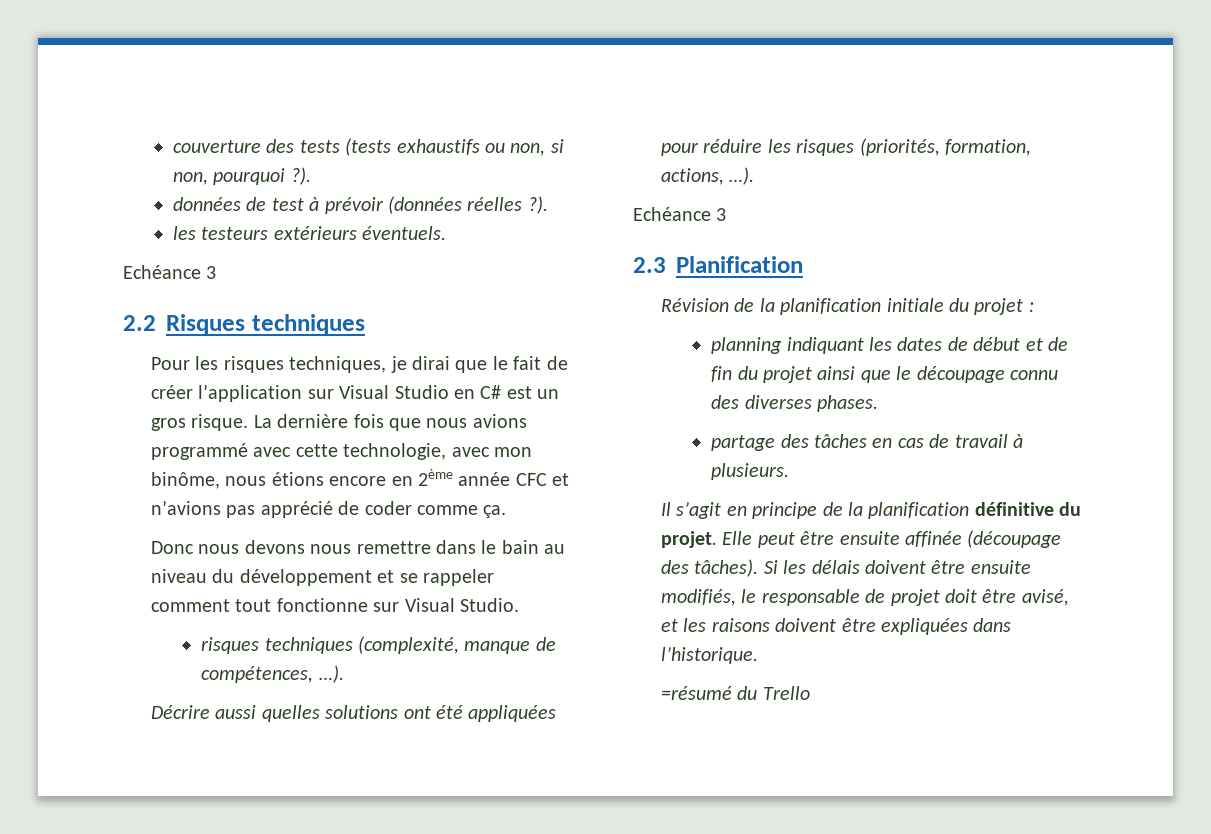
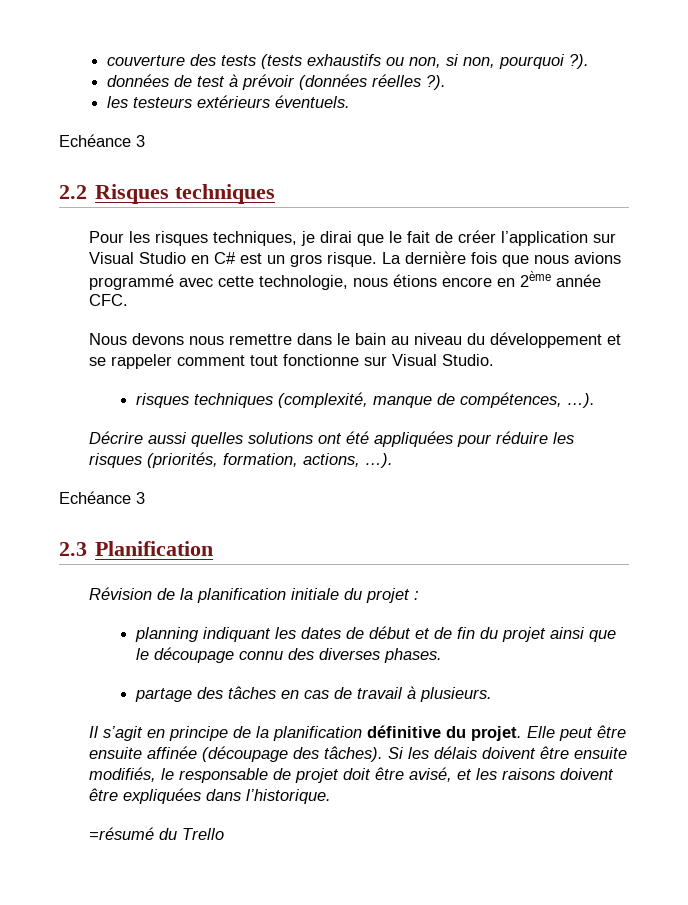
[451,447,533,457] [151,472,221,489] avec mon binôme, -> (348, 282) none
[515,473,570,486] [151,500,507,518] [151,541,240,554] CFC et n’avions pas apprécié de coder comme ça. // Donc nous -> [88,294,128,306] [88,333,127,345] CFC. // Nous

